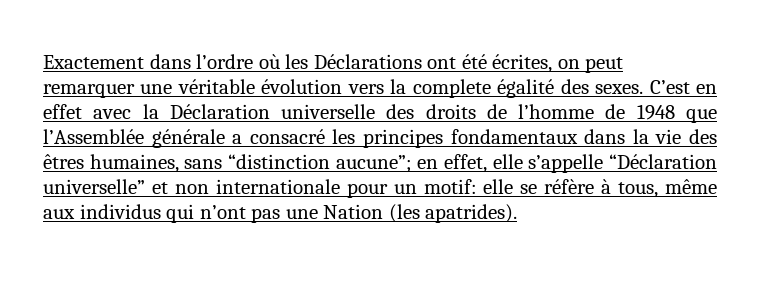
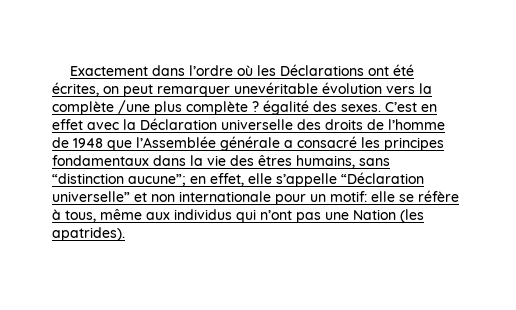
[140,79,255,94] une véritable -> [234,82,318,94] unevéritable
[412,79,491,98] complete -> [52,100,259,115] complète /une plus complète ?
[89,154,179,173] humaines, -> [296,155,355,168] humains,

